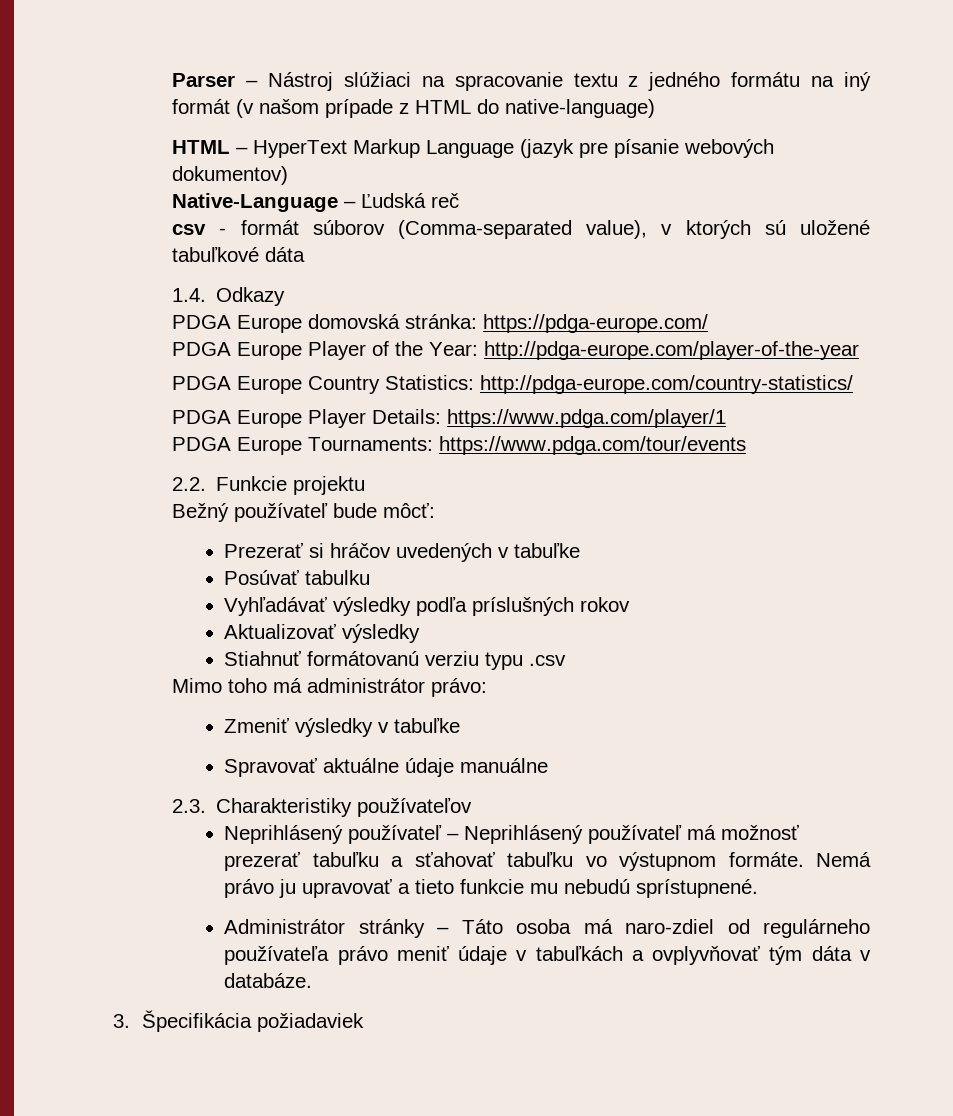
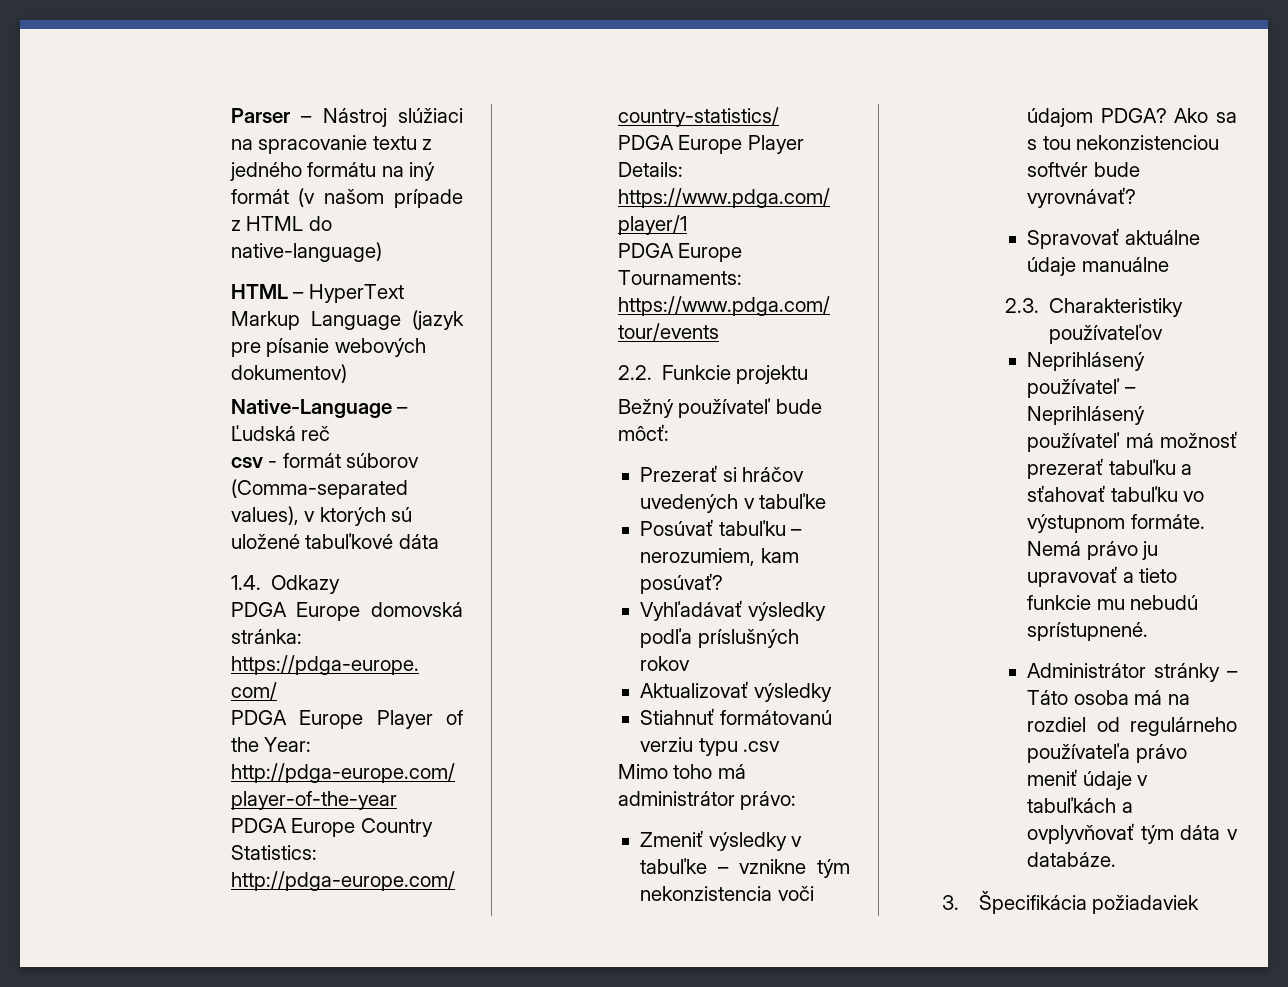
[586,220,648,239] value), -> [230,506,299,525] values),
[305,570,371,585] tabulku -> [718,520,803,536] [640,548,799,566] [640,573,724,594] tabuľku – nerozumiem, kam posúvať?
(461, 725) none -> [718,859,850,878] [640,886,814,901] [1027,108,1237,127] [1027,135,1220,150] [1027,162,1140,177] [1027,187,1137,208] – vznikne tým nekonzistencia voči údajom PDGA? Ako sa s tou nekonzistenciou softvér bude vyrovnávať?
[625,919,715,934] naro-zdiel -> [1167,694,1190,705] [1027,717,1087,732] na rozdiel

